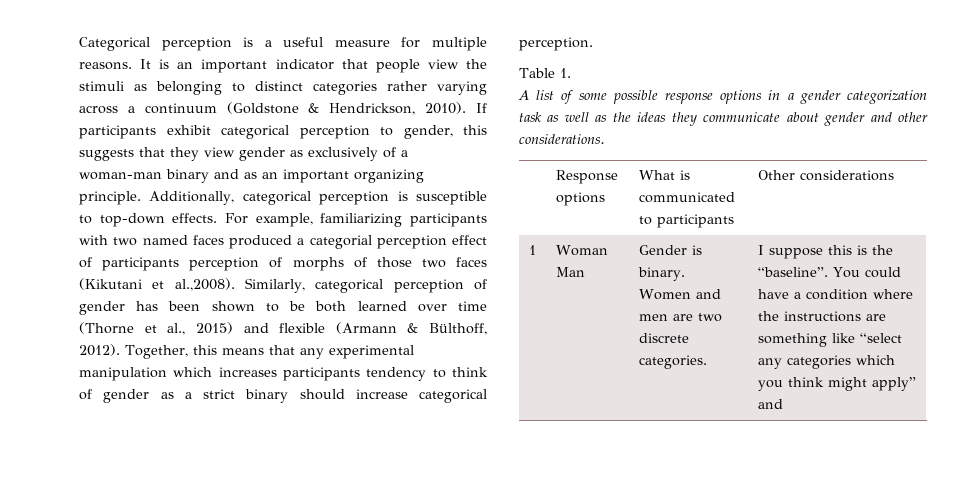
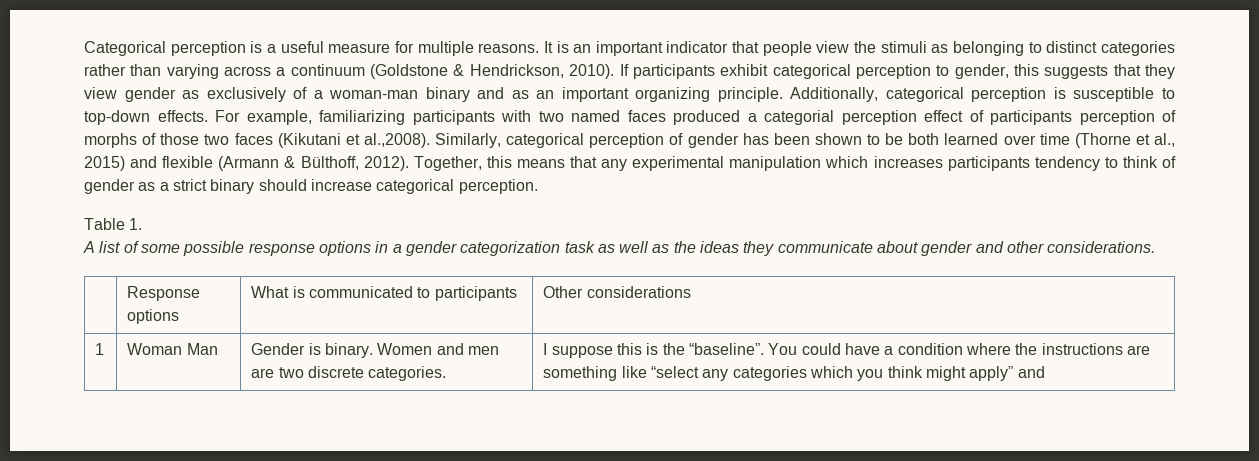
(427, 86) none -> [130,64,162,76] than

